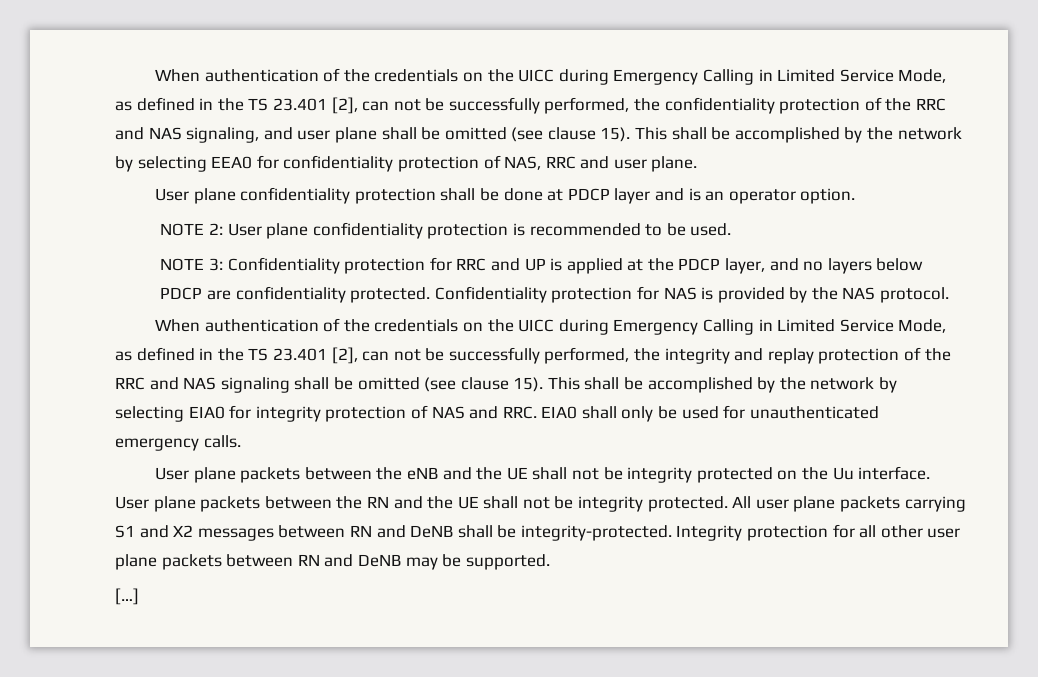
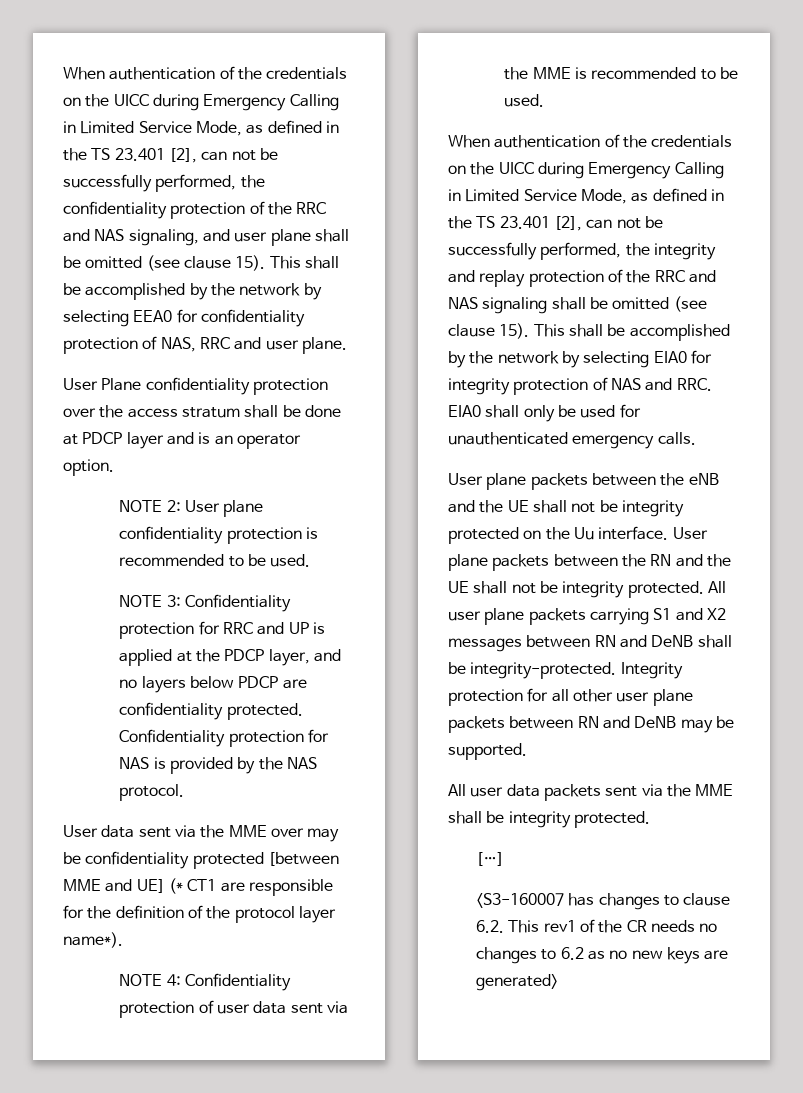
[193,187,436,204] plane confidentiality protection -> [101,377,328,395] [63,405,240,418] Plane confidentiality protection over the access stratum
(950, 295) none -> [63,825,340,842] [63,851,339,869] [63,878,333,896] [63,905,336,923] [63,932,123,948] [119,973,291,991] [119,1000,348,1018] [504,67,738,80] [504,94,545,107] // User data sent via the MME over may be confidentiality protected [between MME and UE] (* CT1 are responsible for the definition of the protocol layer name*). // NOTE 4: Confidentiality protection of user data sent via the MME is recommended to be used.
[115,588,139,605] […] -> [448,784,734,801] [448,811,650,828] [476,852,505,866] [476,893,731,910] [476,919,718,933] [476,947,729,964] [476,974,559,991] All user data packets sent via the MME shall be integrity protected. // […] // <S3-160007 has changes to clause 6.2. This rev1 of the CR needs no changes to 6.2 as no new keys are generated>

